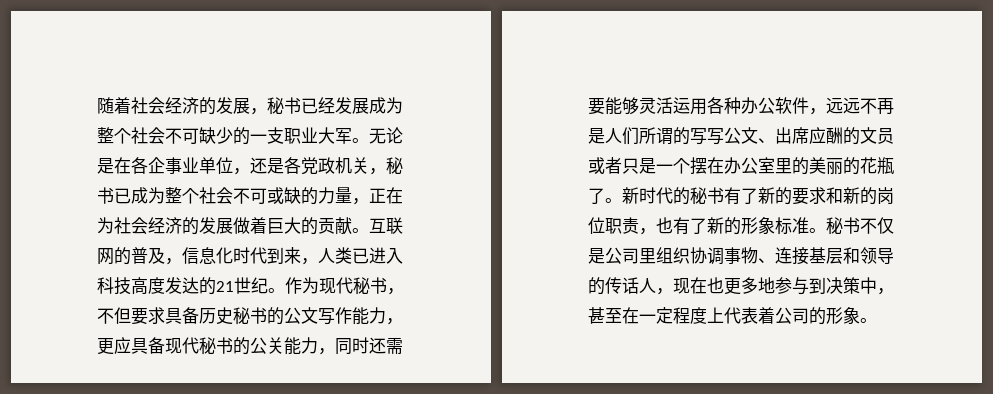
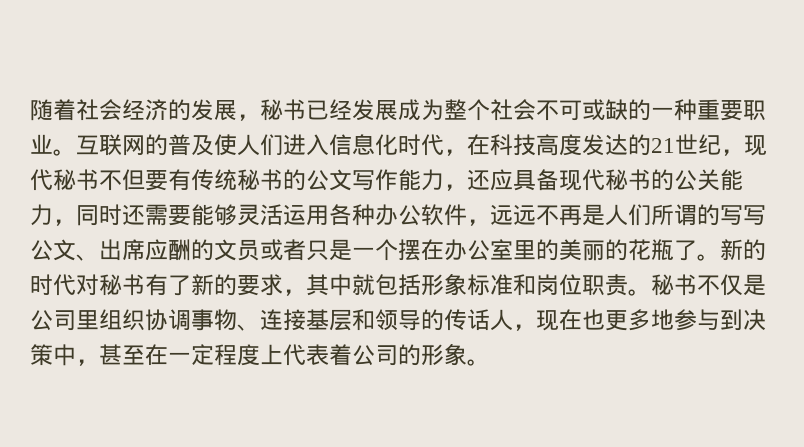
[199,127,403,145] [97,157,403,175] [97,187,403,205] [97,217,403,235] [97,247,403,265] 缺少的一支职业大军。无论是在各企事业单位，还是各党政机关，秘书已成为整个社会不可或缺的力量，正在为社会经济的发展做着巨大的贡献。互联网的普及，信息化时代到来，人类已进入 -> [582,99,766,121] [30,134,490,156] 或缺的一种重要职业。互联网的普及使人们进入信息化时代，在
[268,277,404,295] [97,307,233,325] 。作为现代秘书，不但要求具备历史 -> [721,135,767,156] [30,169,237,191] ，现代秘书不但要有传统
[97,338,114,355] 更 -> [467,169,490,190] 还
[639,187,690,205] 时代的 -> [743,239,766,261] [30,274,99,296] 的时代对
[826,187,894,205] [588,217,809,235] 和新的岗位职责，也有了新的形象标准 -> [283,273,628,296] ，其中就包括形象标准和岗位职责

